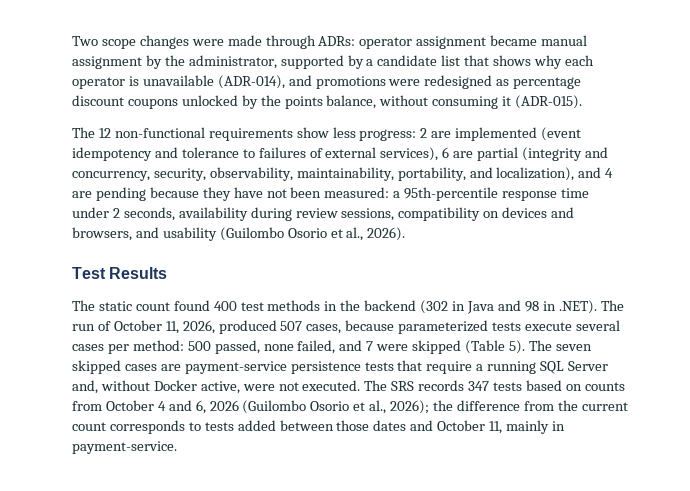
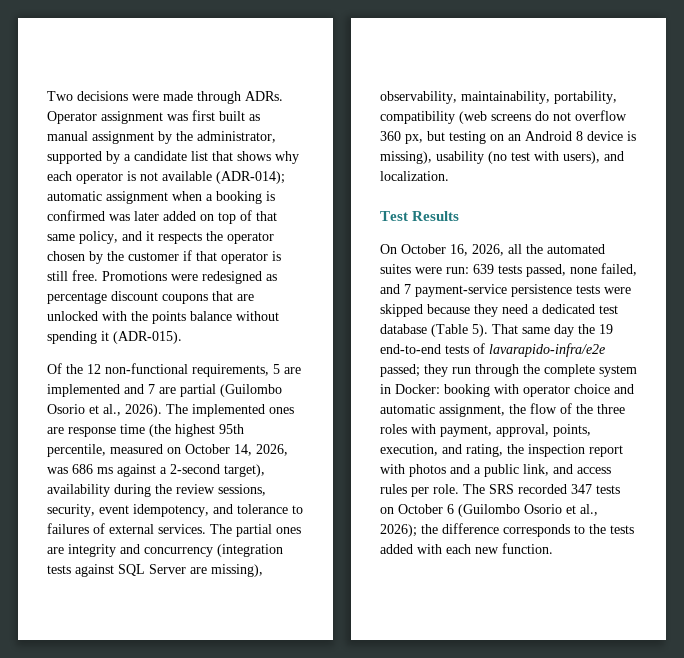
[101,35,189,49] scope changes -> [77,91,128,101] decisions
[318,35,538,49] ADRs: operator assignment became -> [245,91,283,101] [47,110,260,124] ADRs. Operator assignment was first built as
[142,75,386,89] unavailable (ADR-014), and promotions -> [140,171,285,184] [47,191,275,204] [47,210,277,224] [47,231,274,244] [47,250,281,264] [47,270,167,281] not available (ADR-014); automatic assignment when a booking is confirmed was later added on top of that same policy, and it respects the operator chosen by the customer if that operator is still free. Promotions
[181,95,583,109] [72,127,582,141] [72,147,152,161] unlocked by the points balance, without consuming it (ADR-015). // The 12 non-functional requirements show less progress: 2 are implemented (event idempotency -> [212,291,254,301] [47,311,279,324] [47,331,182,344] [47,363,301,377] [47,384,282,397] [47,404,294,417] [47,424,244,437] [47,444,288,457] [47,464,265,477] [47,484,266,497] [47,504,209,517] that are unlocked with the points balance without spending it (ADR-015). // Of the 12 non-functional requirements, 5 are implemented and 7 are partial (Guilombo Osorio et al., 2026). The implemented ones are response time (the highest 95th percentile, measured on October 14, 2026, was 686 ms against a 2-second target), availability during the review sessions, security, event idempotency,
[380,147,608,161] [72,167,614,181] [72,187,590,201] [72,207,575,221] [72,227,406,241] [72,267,168,279] [72,300,624,314] [72,320,620,334] [72,340,211,354] services), 6 are partial (integrity and concurrency, security, observability, maintainability, portability, and localization), and 4 are pending because they have not been measured: a 95th-percentile response time under 2 seconds, availability during review sessions, compatibility on devices and browsers, and usability (Guilombo Osorio et al., 2026). // Test Results // The static count found 400 test methods in the backend (302 in Java and 98 in .NET). The run of October 11, 2026, produced 507 cases, because parameterized tests execute several cases per method: 500 -> [158,524,301,537] [47,544,283,557] [47,564,263,577] [380,91,617,104] [380,110,627,124] [380,131,636,144] [380,151,624,164] [380,171,449,181] [380,211,460,221] [380,244,605,256] [380,264,522,274] services. The partial ones are integrity and concurrency (integration tests against SQL Server are missing), observability, maintainability, portability, compatibility (web screens do not overflow 360 px, but testing on an Android 8 device is missing), usability (no test with users), and localization. // Test Results // On October 16, 2026, all the automated suites were run: 639 tests
[376,340,592,354] [72,360,609,374] [72,380,361,394] were skipped (Table 5). The seven skipped cases are payment-service persistence tests that require a running SQL Server and, without Docker active, were not executed. -> [415,284,631,297] [380,304,618,317] [380,324,613,337] [380,343,605,357] [380,364,637,377] [380,384,634,397] [380,403,625,417] [380,424,591,437] [380,444,623,457] [380,464,611,477] [380,484,459,497] payment-service persistence tests were skipped because they need a dedicated test database (Table 5). That same day the 19 end-to-end tests of lavarapido-infra/e2e passed; they run through the complete system in Docker: booking with operator choice and automatic assignment, the flow of the three roles with payment, approval, points, execution, and rating, the inspection report with photos and a public link, and access rules per role.
[418,380,465,391] records -> [518,484,567,494] recorded
[525,380,625,391] [72,400,239,414] based on counts from October 4 and 6, 2026 -> [380,504,454,514] on October 6
[523,400,628,411] [72,422,106,431] from the current count -> (499, 528) none
(201, 426) none -> [589,524,606,534] the
[279,420,565,434] [72,441,177,454] between those dates and October 11, mainly in payment-service. -> [417,543,553,554] with each new function.

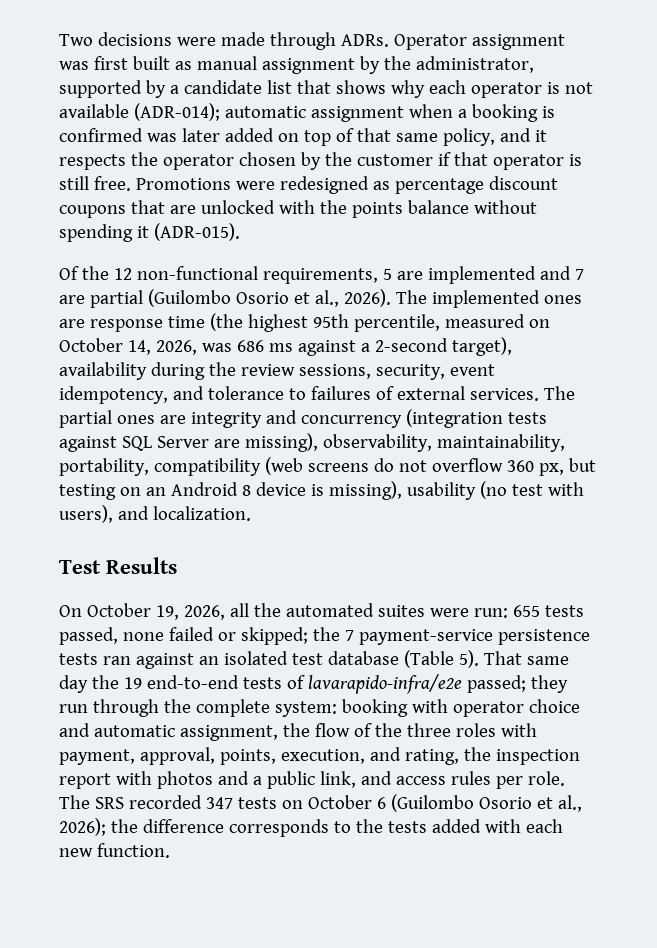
[450,244,468,256] 16, -> [155,605,179,620] 19,
[473,264,494,274] 639 -> [512,605,540,617] 655
[601,263,637,276] [380,284,631,297] [380,304,595,317] failed, and 7 payment-service persistence tests were skipped because they need a dedicated -> [168,627,590,645] [59,651,288,669] failed or skipped; the 7 payment-service persistence tests ran against an isolated
[599,365,637,377] [380,384,440,394] system in Docker: -> [274,701,337,717] system:

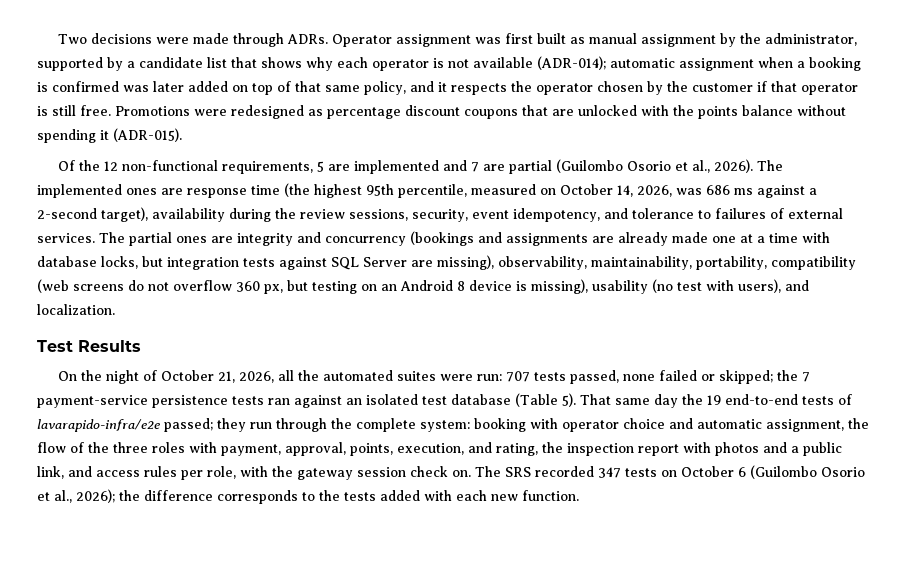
[405,409,503,428] (integration -> [410,231,830,246] [37,256,239,270] (bookings and assignments are already made one at a time with database locks, but integration
[86,603,179,620] October 19, -> [81,370,236,384] the night of October 21,
[512,605,540,617] 655 -> [506,371,531,382] 707
[527,771,565,786] role. -> [207,466,471,480] role, with the gateway session check on.

